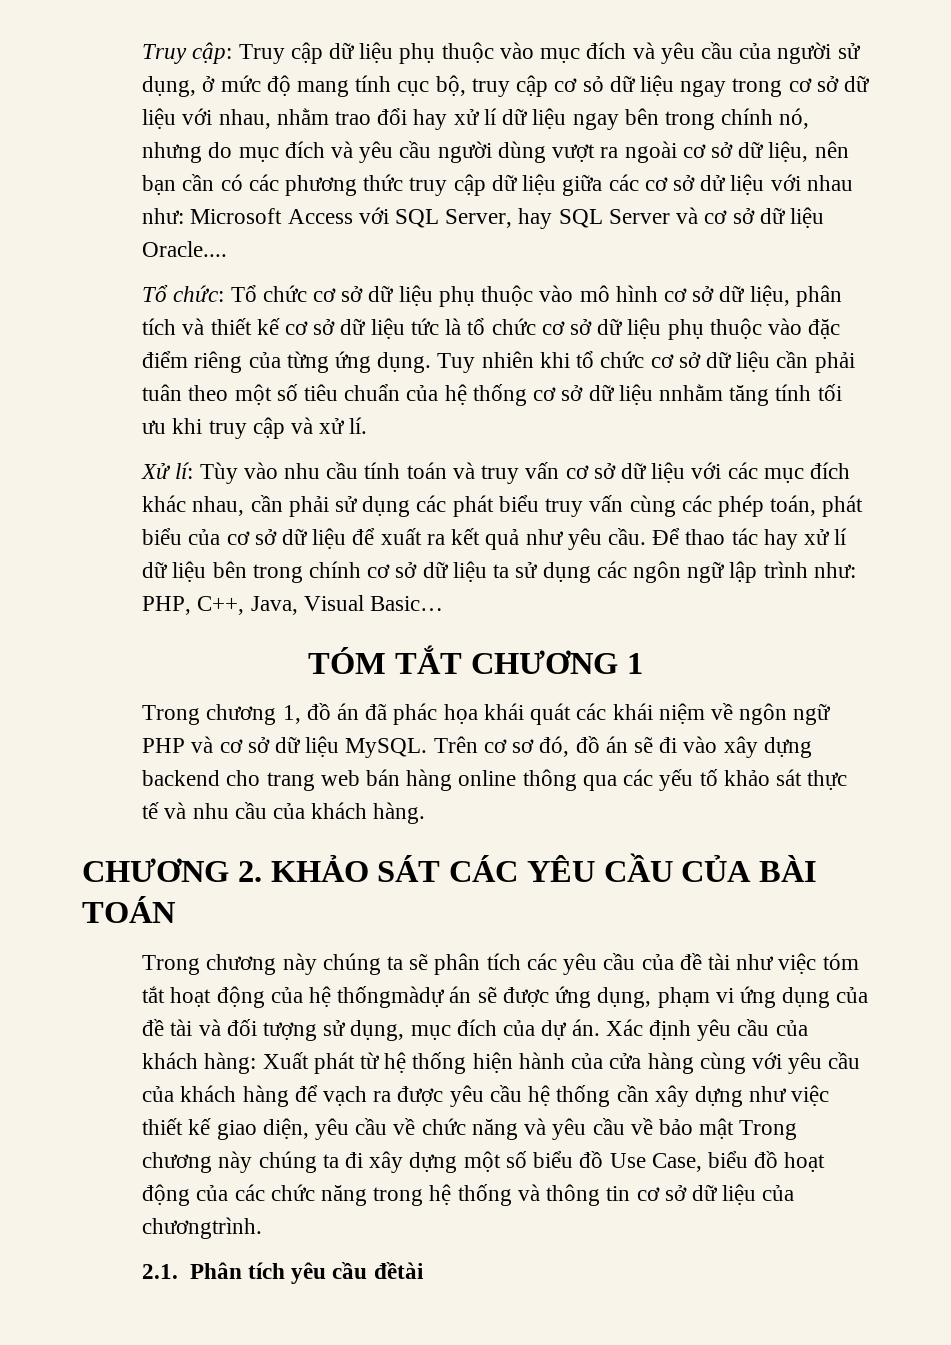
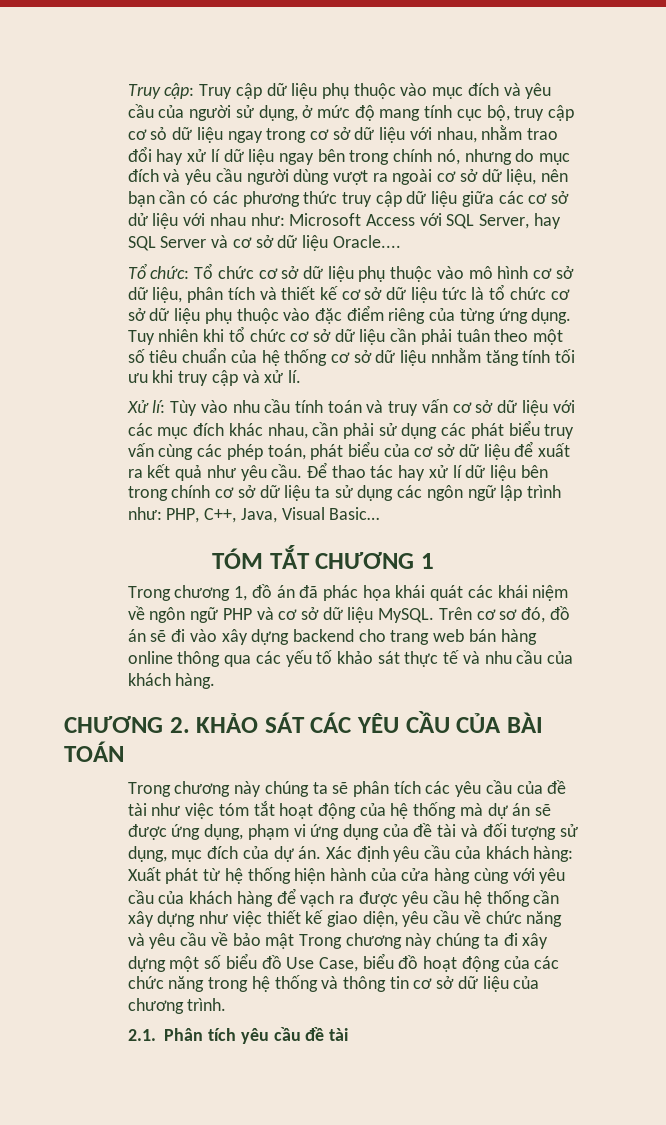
[337,986,446,1008] thốngmàdự -> [413,802,508,819] thống mà dự
[142,1217,263,1239] chươngtrình. -> [127,998,227,1014] chương trình.
[373,1262,424,1279] đềtài -> [305,1027,349,1041] đề tài

